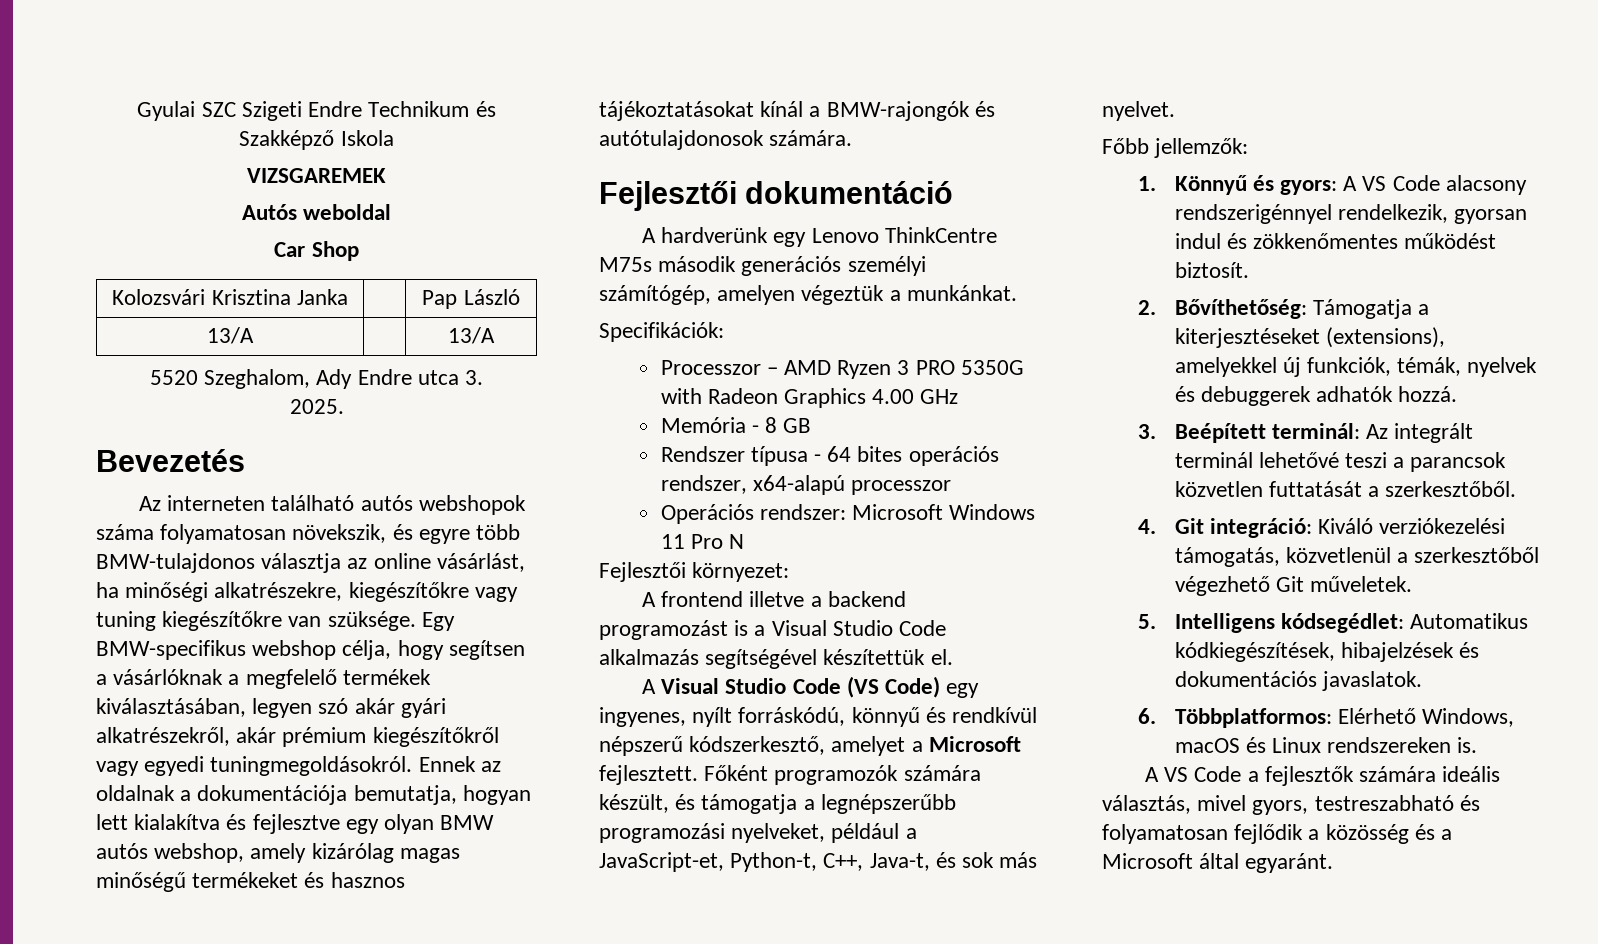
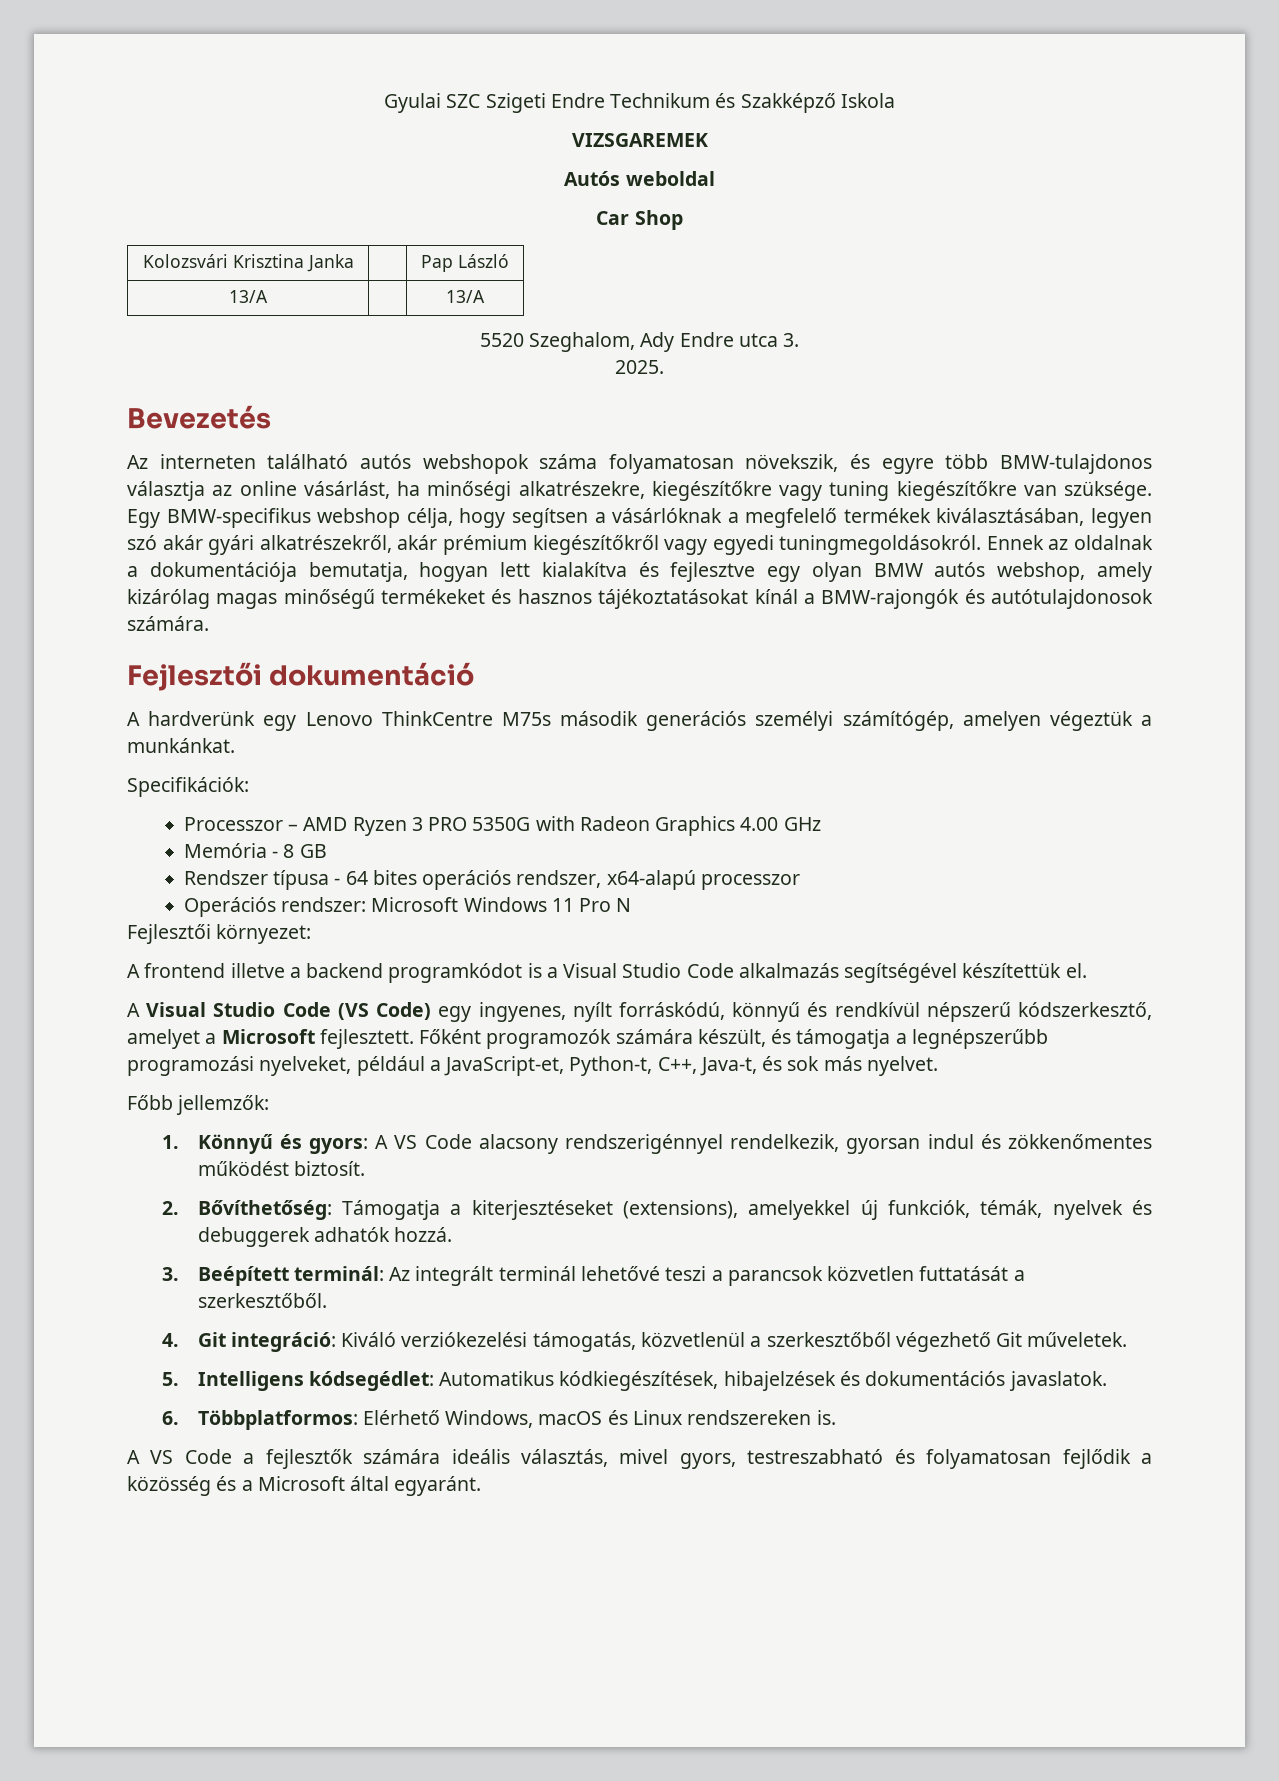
[599,620,728,640] programozást -> [388,963,523,983] programkódot

